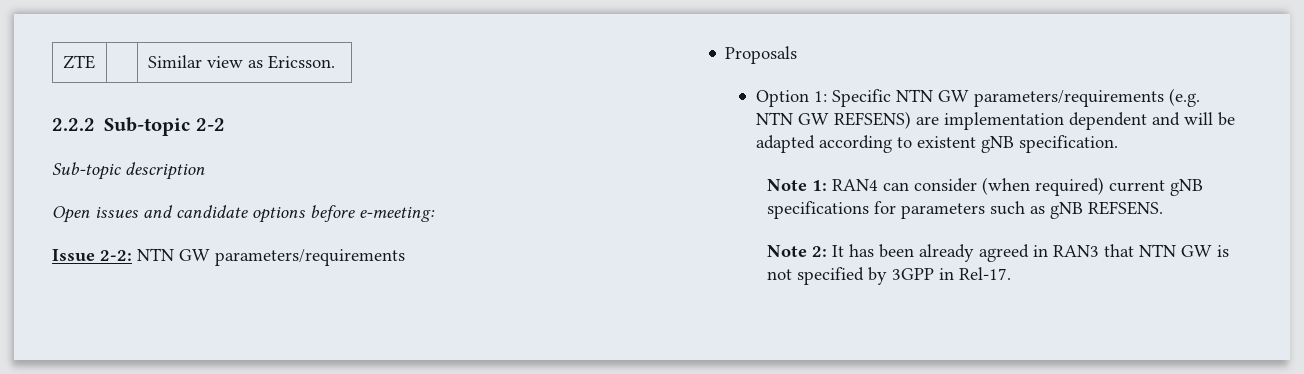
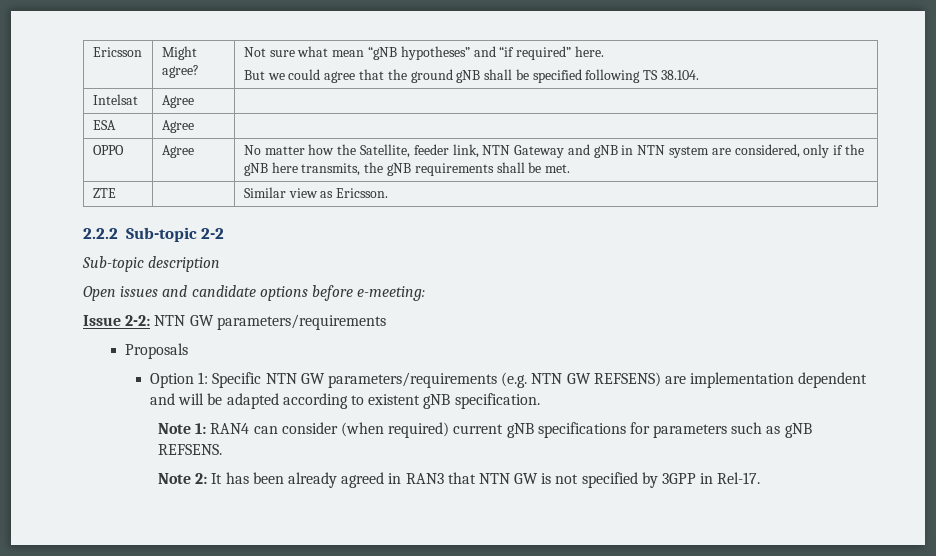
(62, 62) none -> [92,47,142,57] [161,46,197,60] [161,65,199,78] [243,46,604,60] [243,69,699,83] [92,94,138,105] [161,95,194,108] [92,120,116,130] [161,120,194,133] [92,145,124,155] [161,145,194,158] [243,144,864,158] [243,162,571,176] Ericsson | Might agree? | Not sure what mean “gNB hypotheses” and “if required” here. // But we could agree that the ground gNB shall be specified following TS 38.104. // Intelsat | Agree | // ESA | Agree | // OPPO | Agree | No matter how the Satellite, feeder link, NTN Gateway and gNB in NTN system are considered, only if the gNB here transmits, the gNB requirements shall be met. //

